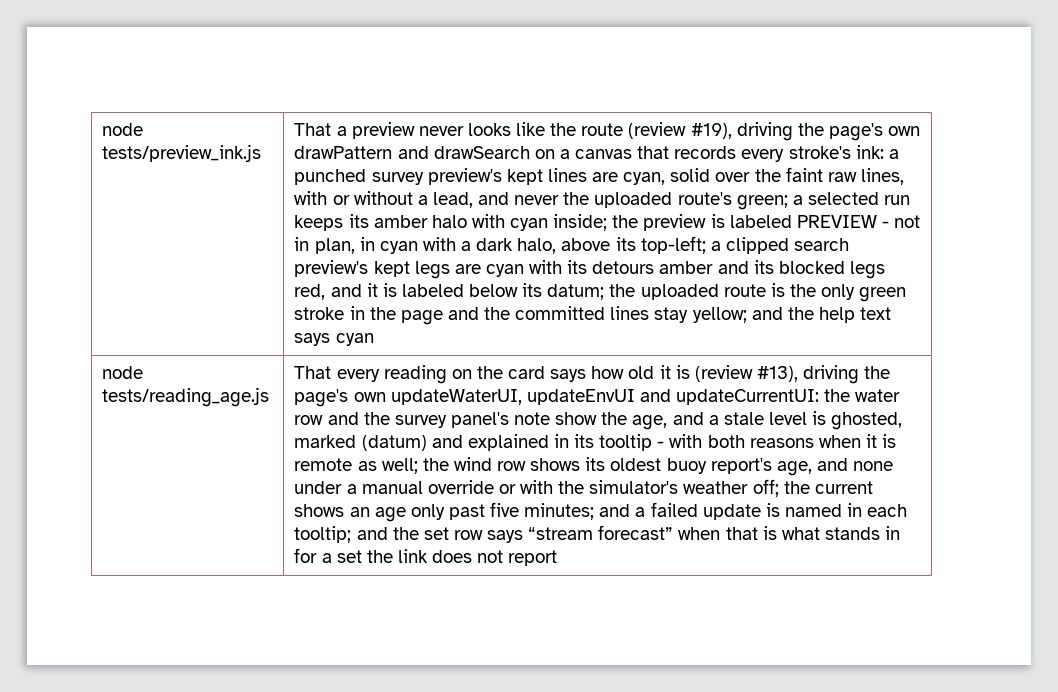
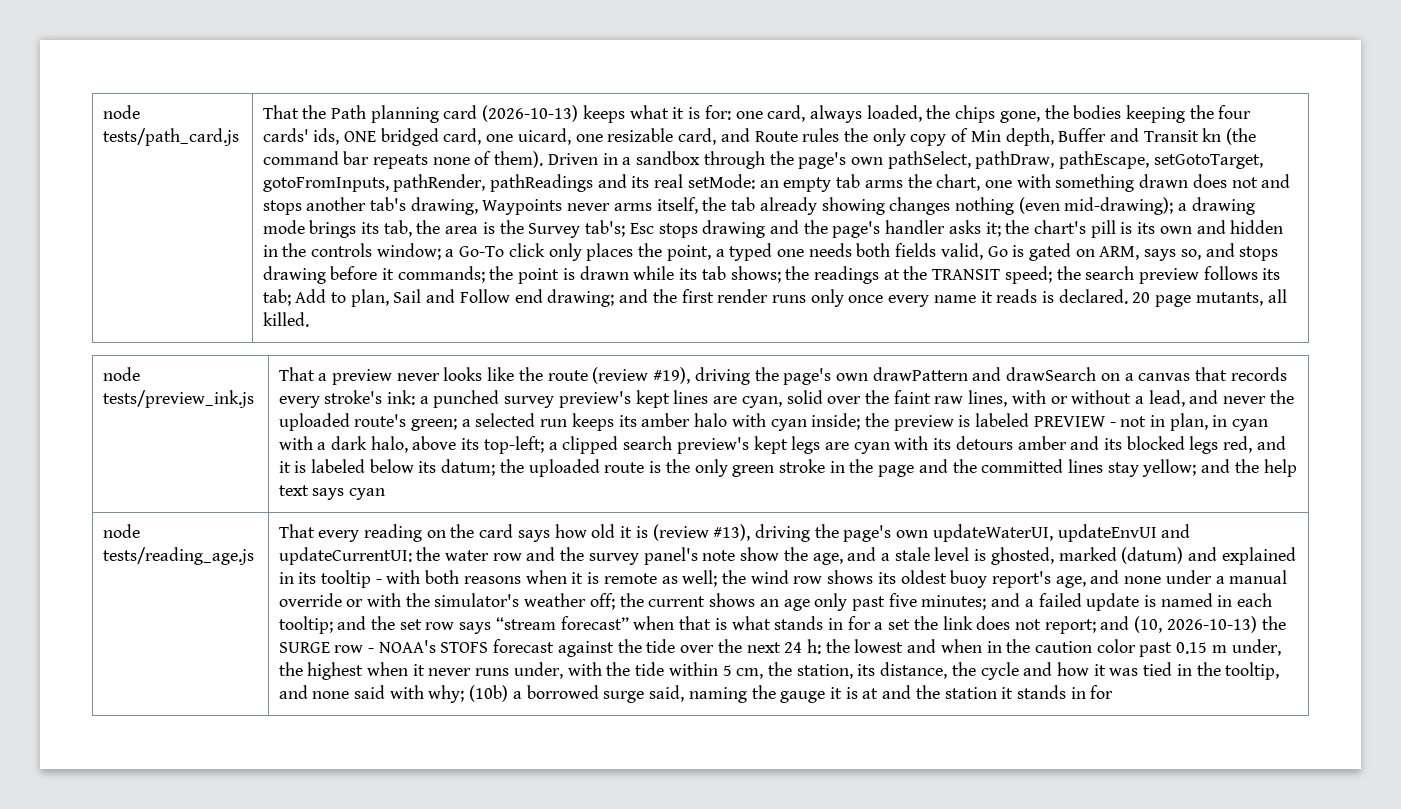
[102,123,144,136] node -> [102,105,140,119] [102,128,239,146] [262,105,1252,123] [262,128,1257,146] [262,151,1263,169] [262,174,1291,192] [262,197,1255,215] [262,220,1284,238] [262,243,1279,261] [262,266,1281,284] [262,289,1287,307] [262,312,309,327] [102,367,140,381] node tests/path_card.js | That the Path planning card (2026-10-13) keeps what it is for: one card, always loaded, the chips gone, the bodies keeping the four cards' ids, ONE bridged card, one uicard, one resizable card, and Route rules the only copy of Min depth, Buffer and Transit kn (the command bar repeats none of them). Driven in a sandbox through the page's own pathSelect, pathDraw, pathEscape, setGotoTarget, gotoFromInputs, pathRender, pathReadings and its real setMode: an empty tab arms the chart, one with something drawn does not and stops another tab's drawing, Waypoints never arms itself, the tab already showing changes nothing (even mid-drawing); a drawing mode brings its tab, the area is the Survey tab's; Esc stops drawing and the page's handler asks it; the chart's pill is its own and hidden in the controls window; a Go-To click only places the point, a typed one needs both fields valid, Go is gated on ARM, says so, and stops drawing before it commands; the point is drawn while its tab shows; the readings at the TRANSIT speed; the search preview follows its tab; Add to plan, Sail and Follow end drawing; and the first render runs only once every name it reads is declared. 20 page mutants, all killed. // node
[508,550,558,566] report -> [1044,616,1286,634] [278,639,1281,657] [278,662,1280,680] [278,685,1114,703] report; and (10, 2026-10-13) the SURGE row - NOAA's STOFS forecast against the tide over the next 24 h: the lowest and when in the caution color past 0.15 m under, the highest when it never runs under, with the tide within 5 cm, the station, its distance, the cycle and how it was tied in the tooltip, and none said with why; (10b) a borrowed surge said, naming the gauge it is at and the station it stands in for

